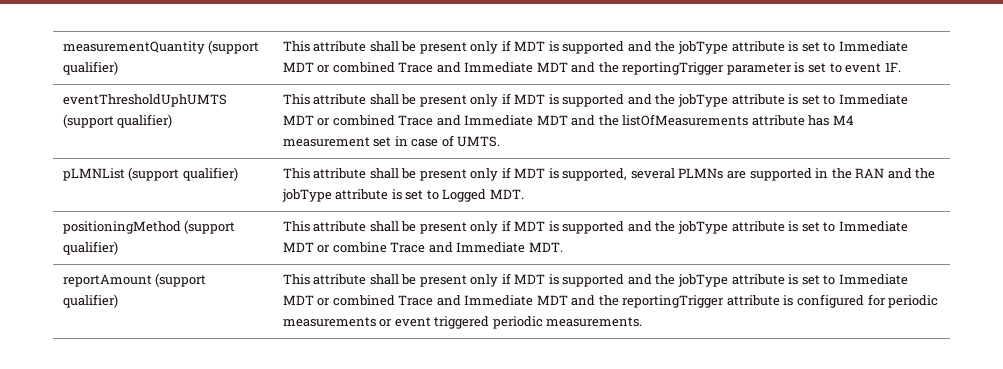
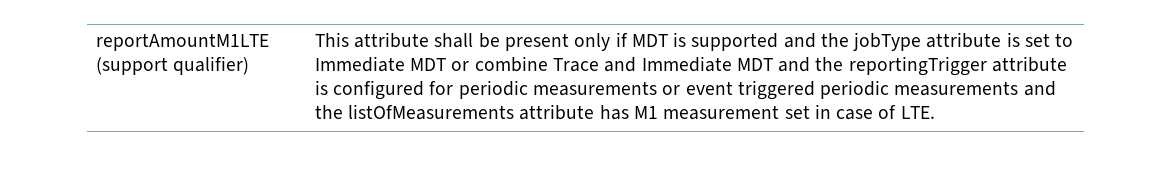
[62,40,260,54] [62,61,118,75] [282,40,908,54] [282,62,901,75] [62,94,227,107] [62,114,173,128] [282,93,908,107] [282,114,854,126] [282,135,501,147] [62,167,238,181] [282,167,936,181] [281,189,524,202] [62,221,181,234] measurementQuantity (support qualifier) | This attribute shall be present only if MDT is supported and the jobType attribute is set to Immediate MDT or combined Trace and Immediate MDT and the reportingTrigger parameter is set to event 1F. // eventThresholdUphUMTS (support qualifier) | This attribute shall be present only if MDT is supported and the jobType attribute is set to Immediate MDT or combined Trace and Immediate MDT and the listOfMeasurements attribute has M4 measurement set in case of UMTS. // pLMNList (support qualifier) | This attribute shall be present only if MDT is supported, several PLMNs are supported in the RAN and the jobType attribute is set to Logged MDT. // positioningMethod -> [95,33,269,51] reportAmountM1LTE
[528,242,563,252] [62,273,207,287] [62,294,118,308] [282,273,908,287] [282,295,534,306] MDT. // reportAmount (support qualifier) | This attribute shall be present only if MDT is supported and the jobType attribute is set to Immediate MDT or combined Trace and Immediate -> (732, 64) none
[546,317,643,327] measurements. -> [894,81,1056,96] [314,104,935,120] measurements and the listOfMeasurements attribute has M1 measurement set in case of LTE.

